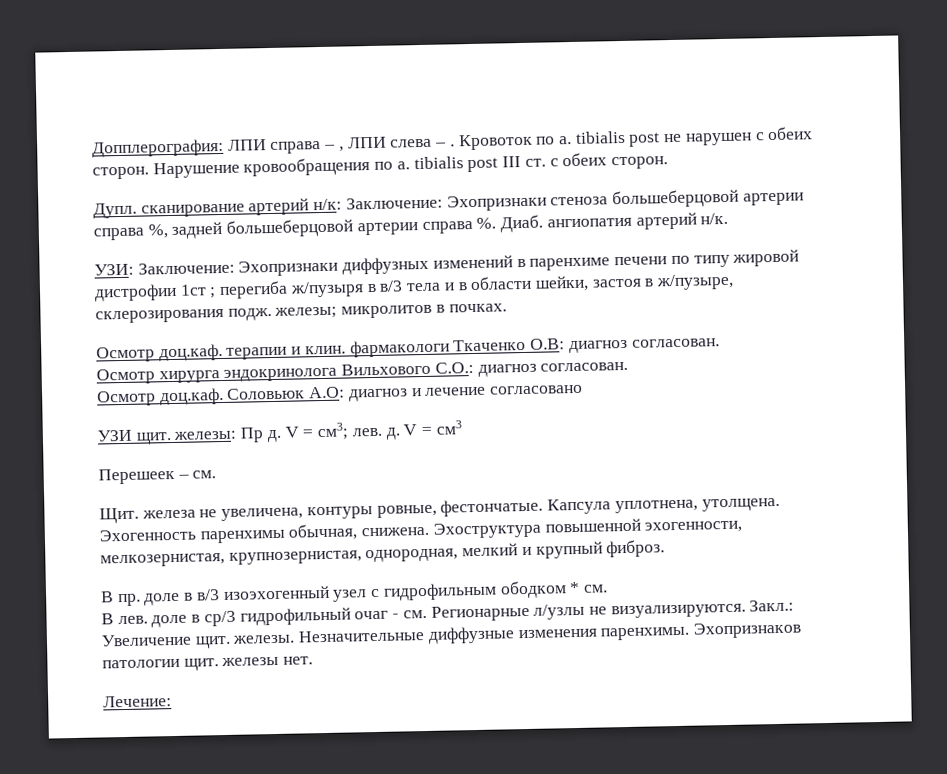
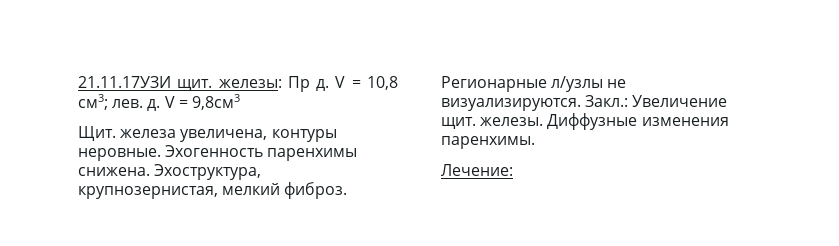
[92,126,814,158] [92,152,668,180] [93,188,804,219] [93,212,729,241] [94,249,800,277] [94,273,735,302] [95,303,507,324] [96,338,720,363] [96,361,629,385] [97,384,584,407] [97,429,133,442] Допплерография: ЛПИ справа – , ЛПИ слева – . Кровоток по а. tibialis роst не нарушен с обеих сторон. Нарушение кровообращения по а. tibialis роst III ст. с обеих сторон. // Дупл. сканирование артерий н/к: Заключение: Эхопризнаки стеноза большеберцовой артерии справа %, задней большеберцовой артерии справа %. Диаб. ангиопатия артерий н/к. // УЗИ: Заключение: Эхопризнаки диффузных изменений в паренхиме печени по типу жировой дистрофии 1ст ; перегиба ж/пузыря в в/3 тела и в области шейки, застоя в ж/пузыре, склерозирования подж. железы; микролитов в почках. // Осмотр доц.каф. терапии и клин. фармакологи Ткаченко О.В: диагноз согласован. // Осмотр хирурга эндокринолога Вильхового С.О.: диагноз согласован. // Осмотр доц.каф. Соловьюк А.О: диагноз и лечение согласовано // УЗИ -> [78,76,171,88] 21.11.17УЗИ
(314, 433) none -> [366,76,398,90] 10,8
[435,420,462,435] [98,467,217,485] см3 // Перешеек – см. -> [191,94,240,110] 9,8см3
[199,509,218,518] не -> (177, 133) none
[376,497,780,518] [99,518,743,544] [100,539,666,568] [100,580,608,607] [101,607,427,628] ровные, фестончатые. Капсула уплотнена, утолщена. Эхогенность паренхимы обычная, снижена. Эхоструктура повышенной эхогенности, мелкозернистая, крупнозернистая, однородная, мелкий и крупный фиброз. // В пр. доле в в/3 изоэхогенный узел с гидрофильным ободком * см. // В лев. доле в ср/3 гидрофильный очаг - см. -> [78,145,358,161] [78,164,262,180] [78,182,348,199] неровные. Эхогенность паренхимы снижена. Эхоструктура, крупнозернистая, мелкий фиброз.
[298,626,515,644] Незначительные диффузные -> [547,113,638,130] Диффузные
[693,621,803,639] [102,656,314,671] Эхопризнаков патологии щит. железы нет. -> (535, 142) none

